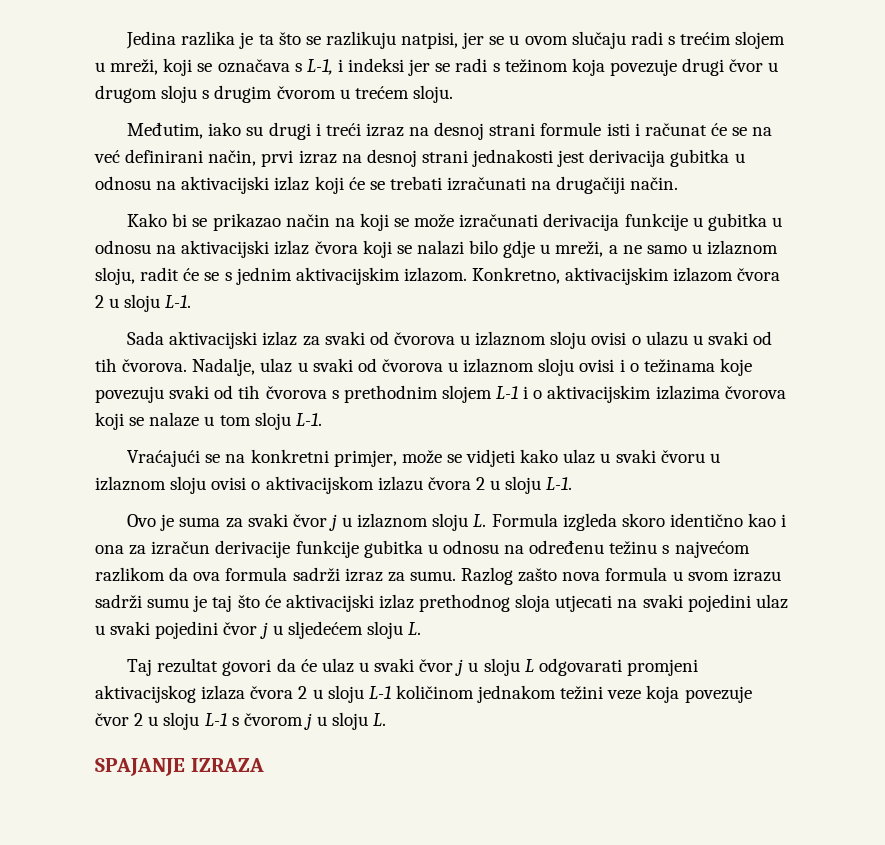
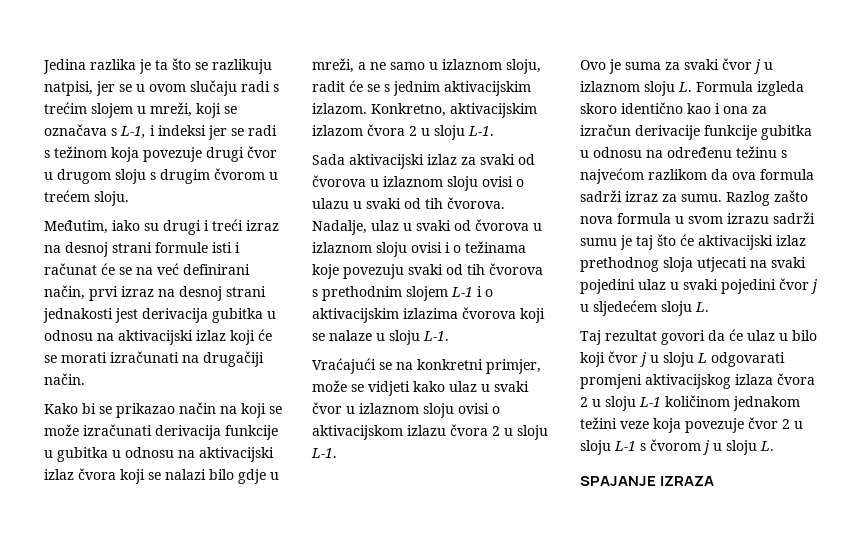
[389,176,442,190] trebati -> [61,352,107,363] morati
[219,415,251,426] tom -> (385, 337) none
[660,450,705,463] čvoru -> [312,402,342,414] čvor
[374,658,415,672] svaki -> [792,330,817,341] [580,352,605,367] bilo koji

